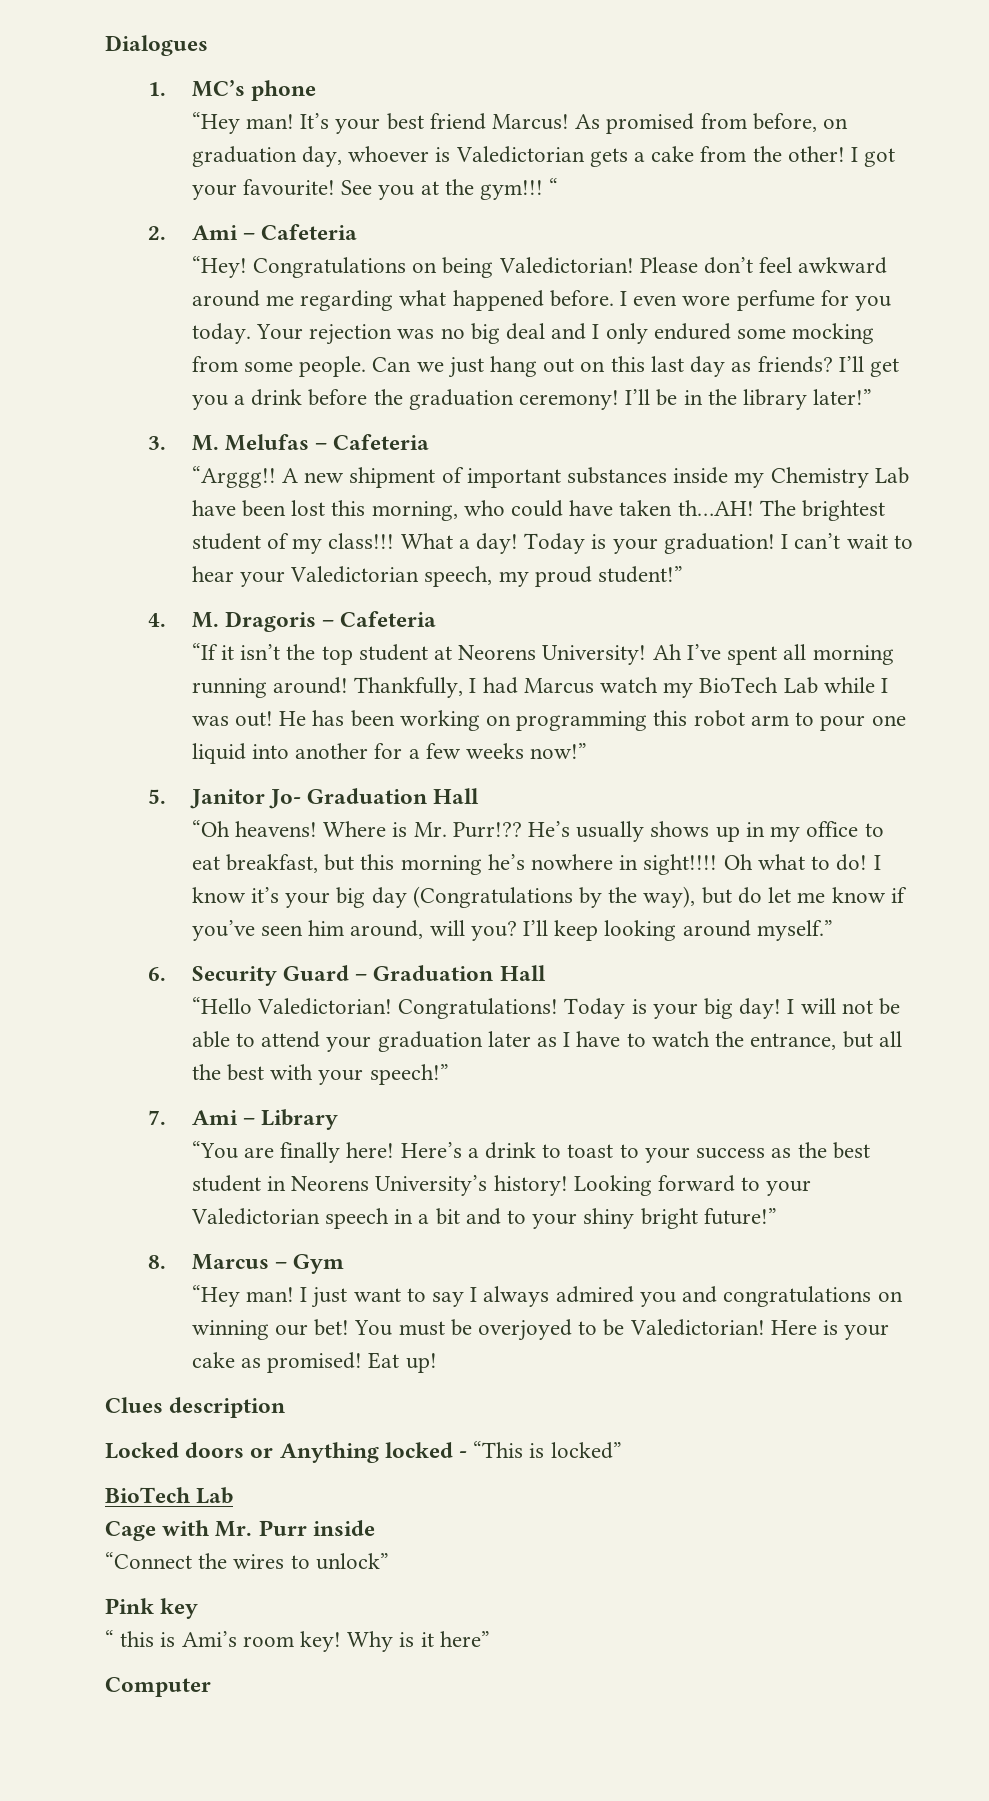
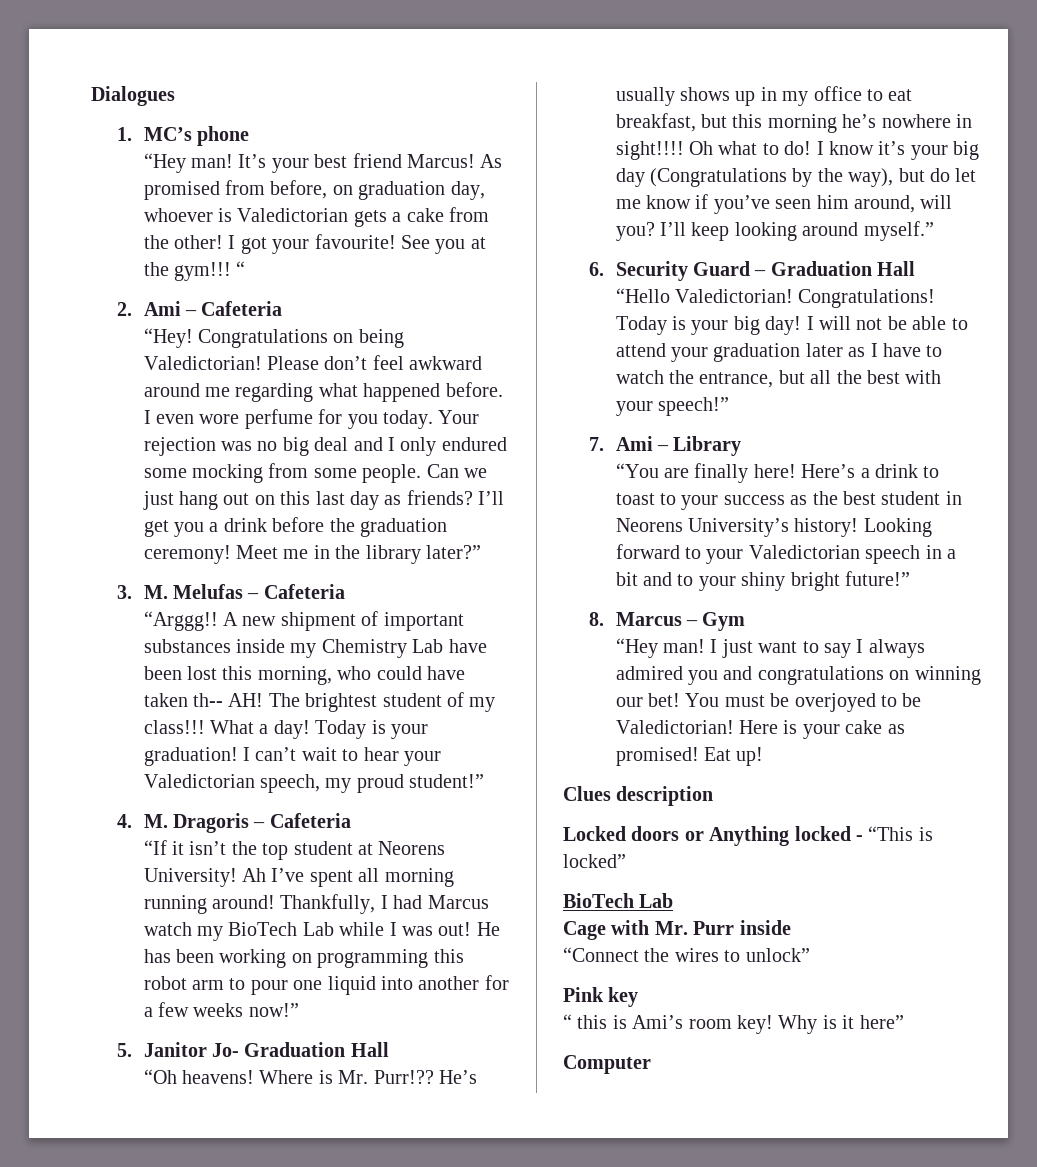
[625,389,678,406] I’ll be -> [235,545,309,559] Meet me
[813,389,873,405] later!” -> [425,545,481,559] later?”
[677,500,754,516] th…AH! -> [192,693,264,707] th-- AH!

